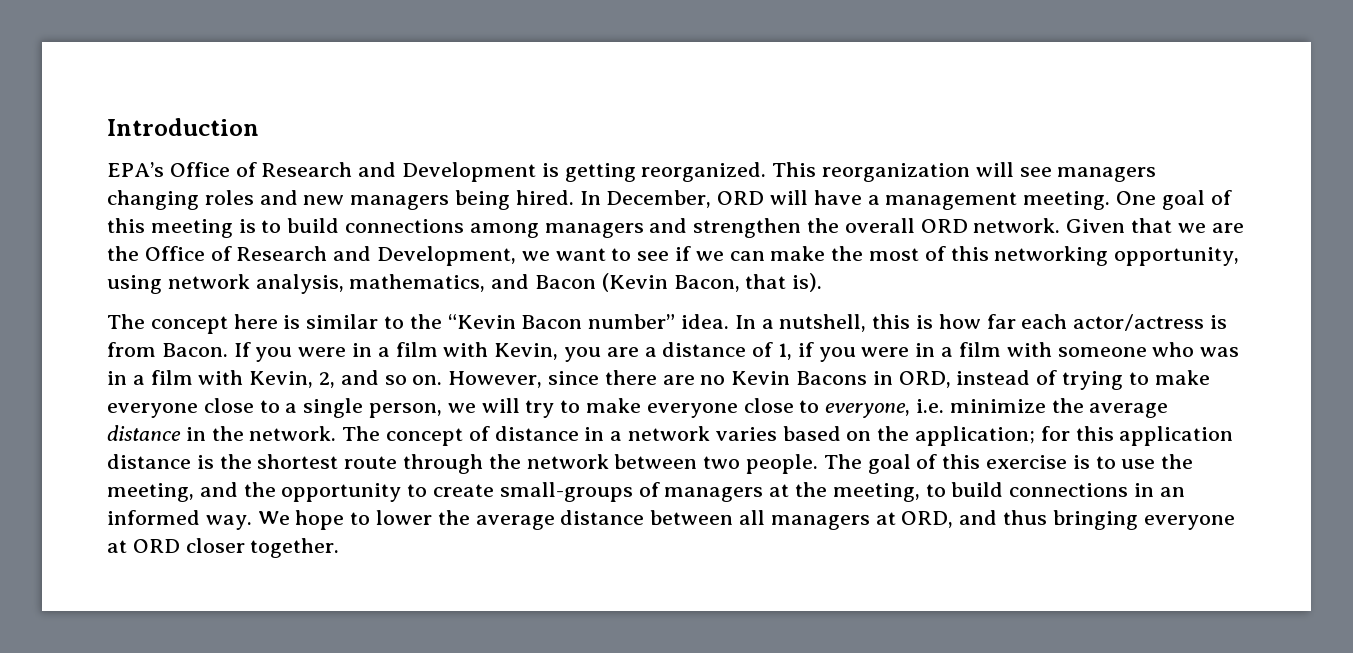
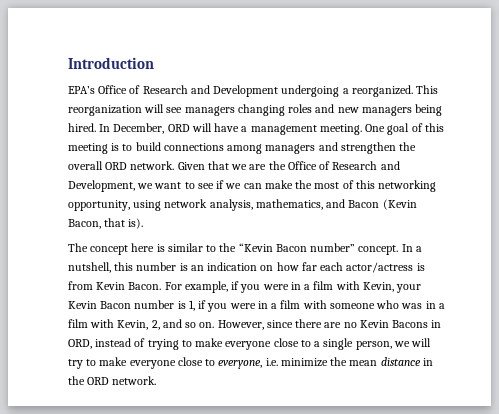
[541,163,636,182] is getting -> [281,85,349,97] undergoing a
[681,314,730,329] idea. -> [358,245,399,255] concept.
[916,315,934,329] is -> [136,262,274,271] number is an indication on
[161,342,251,357] Bacon. If -> [96,281,240,293] Kevin Bacon. For example, if
[564,342,774,362] you are a distance of -> [396,284,422,293] [68,300,186,309] your Kevin Bacon number is
[1089,403,1169,418] average -> [349,360,378,366] mean
[249,426,1234,446] [107,454,1194,474] [107,482,1185,502] [107,510,1235,530] [107,538,340,558] network. The concept of distance in a network varies based on the application; for this application distance is the shortest route through the network between two people. The goal of this exercise is to use the meeting, and the opportunity to create small-groups of managers at the meeting, to build connections in an informed way. We hope to lower the average distance between all managers at ORD, and thus bringing everyone at ORD closer together. -> [87,376,157,385] ORD network.

